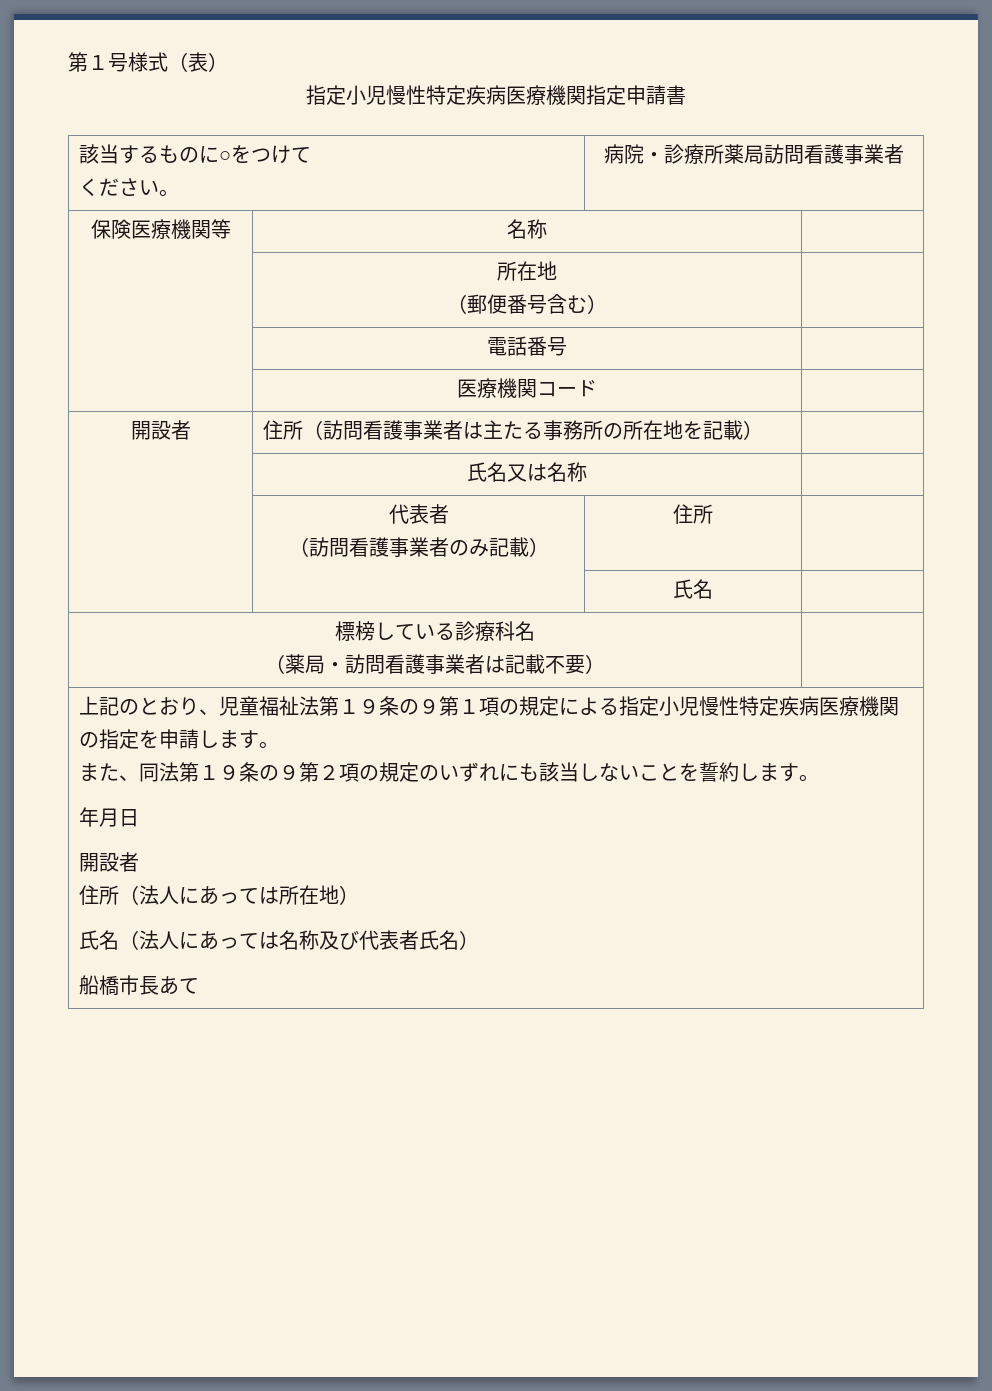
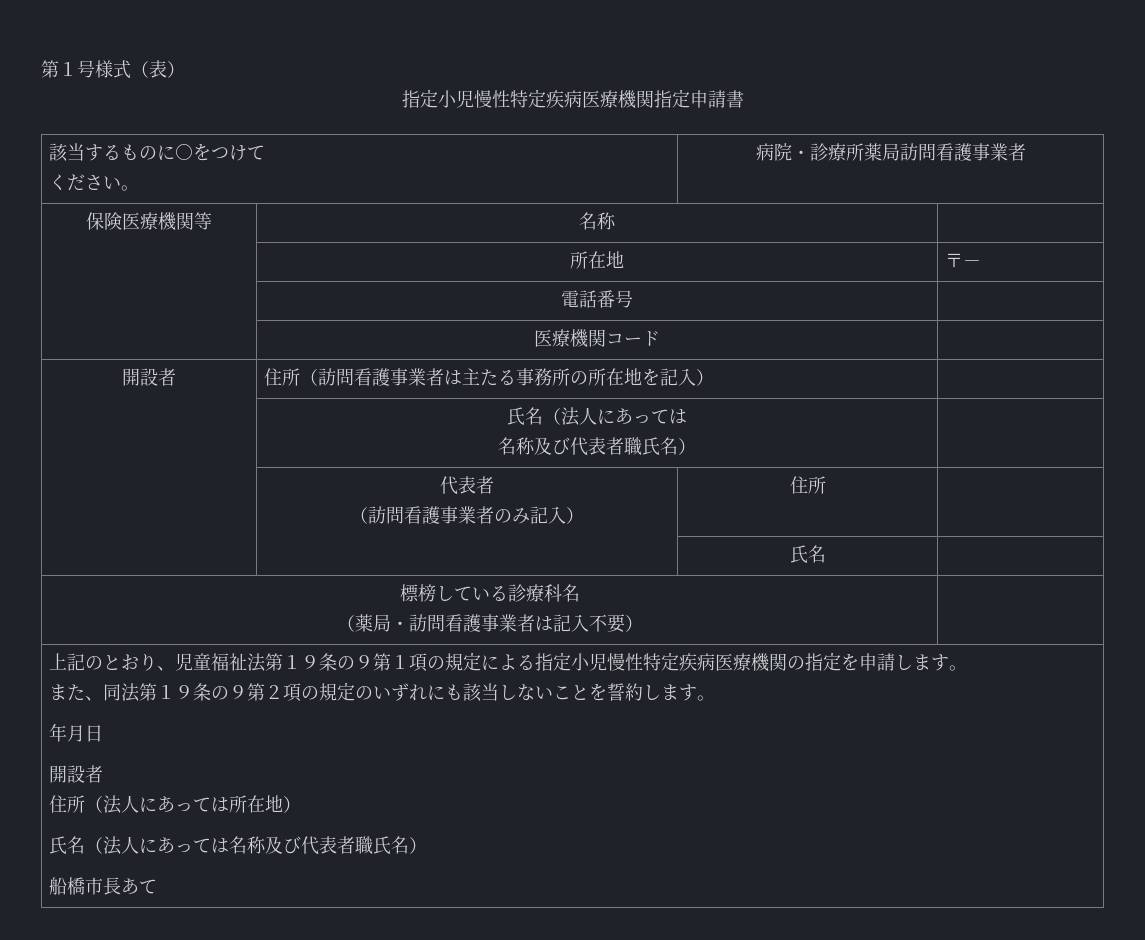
[447,294,607,314] // （郵便番号含む） | -> [945,253,982,268] | 〒－
[723,420,744,440] 載 -> [678,368,697,386] 入
[507,462,587,482] 又は名称 -> [543,407,687,426] [498,437,696,456] （法人にあっては // 名称及び代表者職氏名）
[508,537,529,557] 載 -> [548,506,566,524] 入
[525,654,545,674] 載 -> [570,614,589,632] 入
(420, 940) none -> [355,836,374,854] 職

